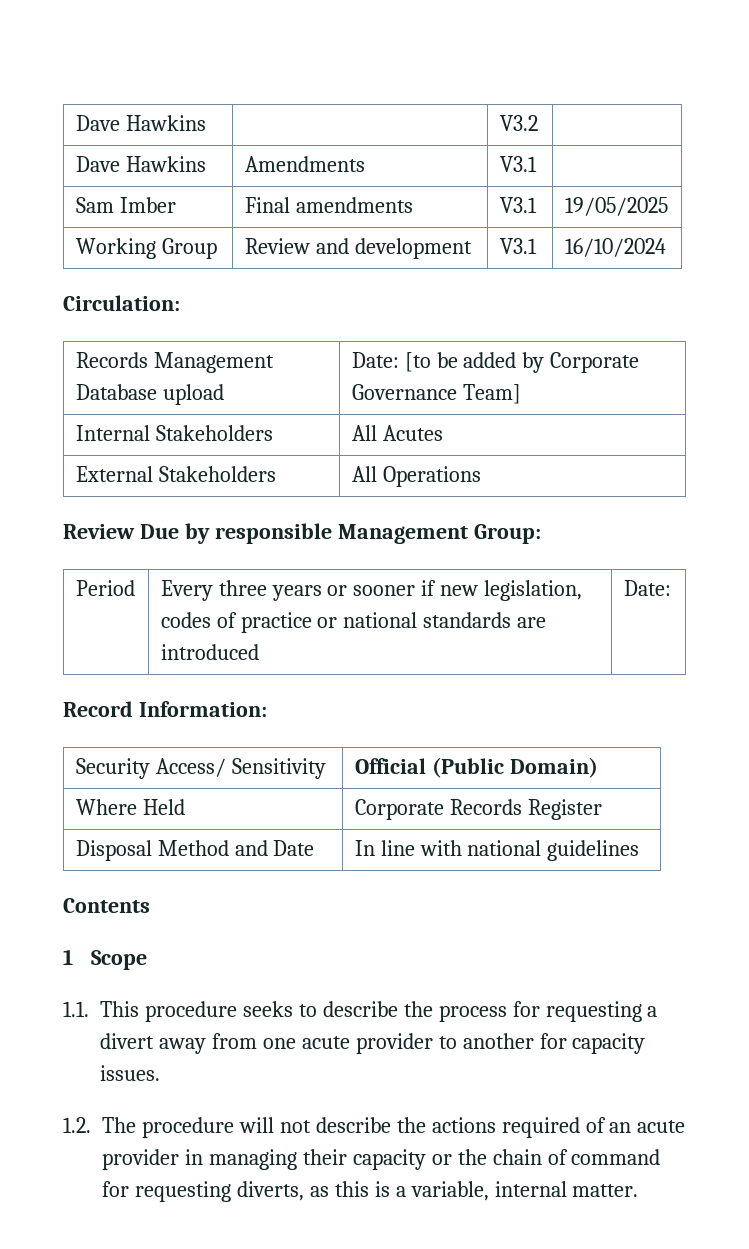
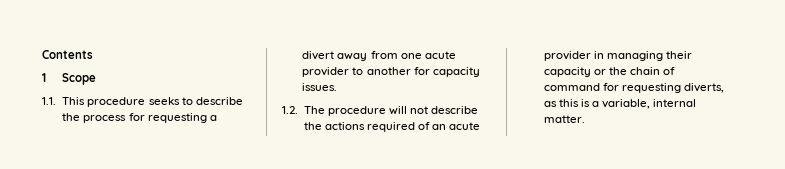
[75,115,206,131] [499,115,538,131] [75,156,206,172] [244,156,365,172] [499,156,537,172] [75,197,176,213] [244,197,413,213] [499,197,537,213] [564,197,668,216] [75,238,217,259] [244,238,472,259] [499,238,537,254] [564,238,666,257] [63,295,180,311] [75,352,274,373] [75,384,224,405] [351,352,640,373] [351,384,521,404] [75,425,273,441] [351,425,443,441] [75,466,276,482] [351,466,481,487] [63,523,541,544] [75,580,135,596] [160,580,583,601] [160,612,547,633] [160,644,259,660] [623,580,671,596] [63,701,267,717] [75,758,326,779] [354,757,598,778] [75,799,185,815] [354,799,602,820] [75,840,315,861] [354,840,640,861] Dave Hawkins | | V3.2 | // Dave Hawkins | Amendments | V3.1 | // Sam Imber | Final amendments | V3.1 | 19/05/2025 // Working Group | Review and development | V3.1 | 16/10/2024 // Circulation: // Records Management Database upload | Date: [to be added by Corporate Governance Team] // Internal Stakeholders | All Acutes // External Stakeholders | All Operations // Review Due by responsible Management Group: // Period | Every three years or sooner if new legislation, codes of practice or national standards are introduced | Date: // Record Information: // Security Access/ Sensitivity | Official (Public Domain) // Where Held | Corporate Records Register // Disposal Method and Date | In line with national guidelines // -> (42, 54) none

